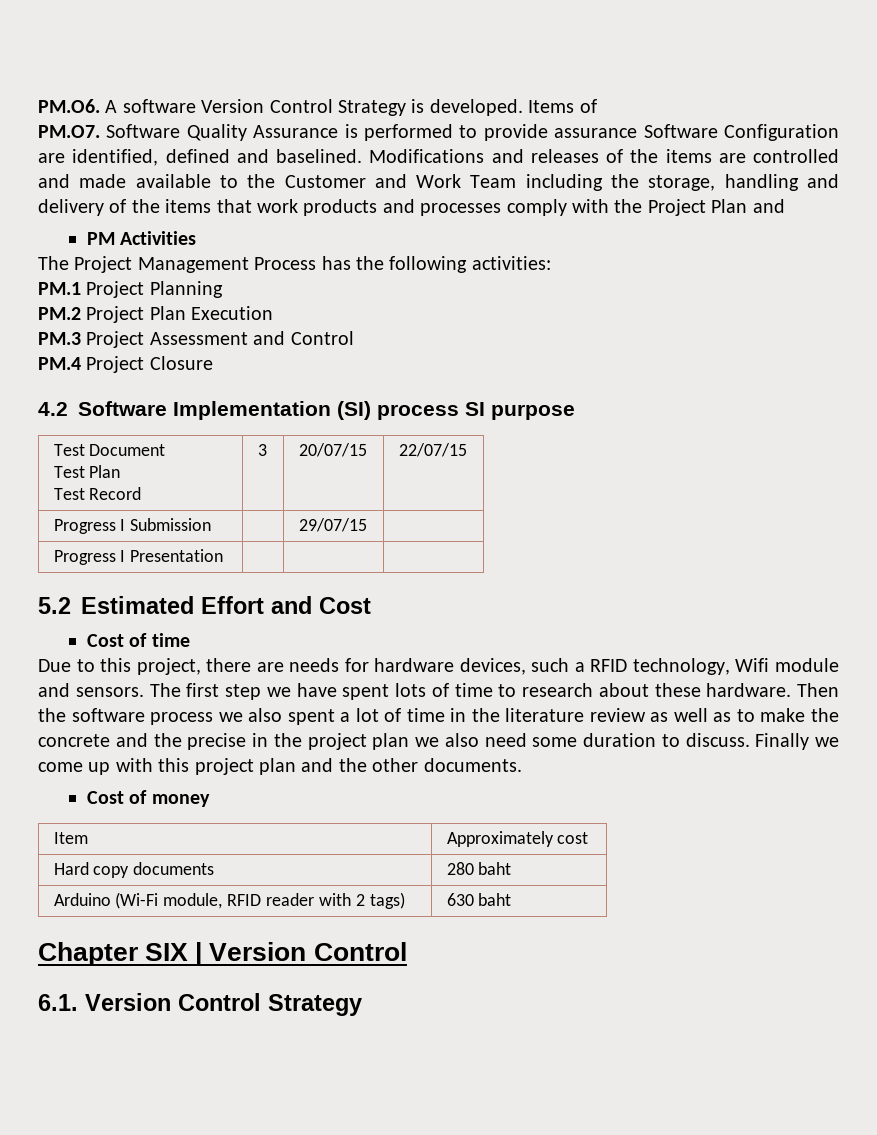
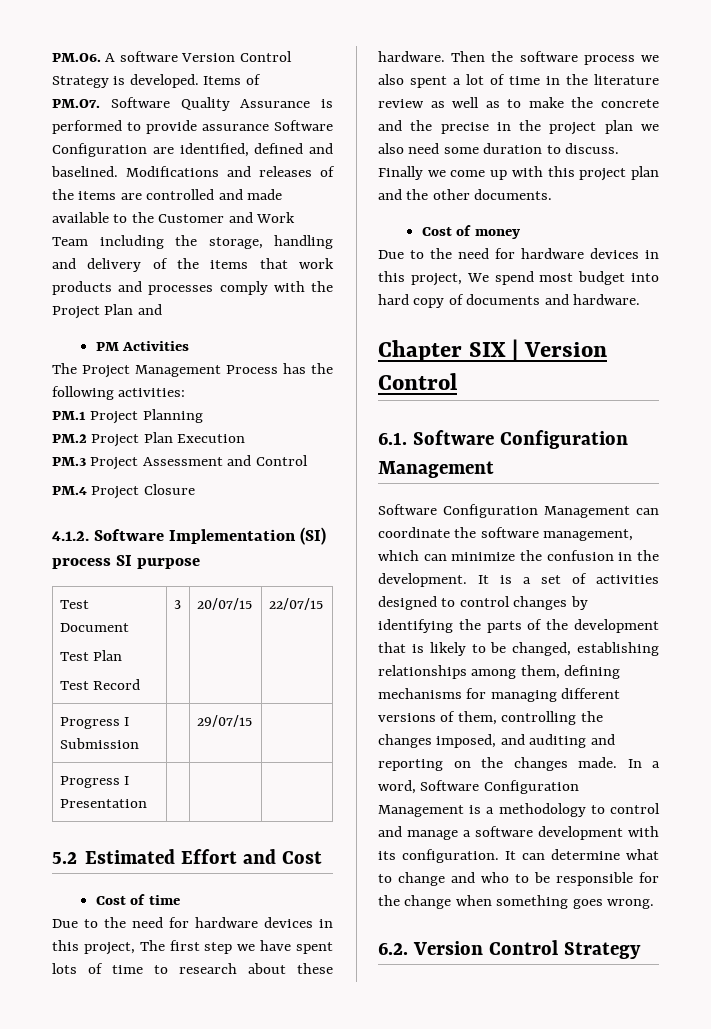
[38,402,68,416] 4.2 -> [52,531,89,541] 4.1.2.
[100,658,839,675] [38,683,144,697] this project, there are needs for hardware devices, such a RFID technology, Wifi module and sensors. -> [104,917,333,928] [52,940,135,955] the need for hardware devices in this project,
[53,832,88,844] [446,831,589,847] [53,862,215,878] [446,862,512,875] [53,892,405,909] [446,893,512,906] // Item | Approximately cost // Hard copy documents | 280 baht // Arduino (Wi-Fi module, RFID reader with 2 tags) | 630 baht -> [378,248,659,259] [378,271,659,286] [378,294,641,308] // Due to the need for hardware devices in this project, We spend most budget into hard copy of documents and hardware.
(78, 1002) none -> [412,430,628,449] [378,461,494,478] [378,504,659,518] [378,527,634,541] [378,550,659,561] [378,573,659,587] [378,596,588,610] [378,619,659,633] [378,642,659,656] [378,665,621,679] [378,688,621,702] [378,711,603,725] [378,734,615,748] [378,757,660,771] [378,780,579,794] [378,803,660,817] [378,826,659,840] [378,849,659,863] [378,872,659,886] [378,895,655,909] [378,942,408,955] Software Configuration Management // Software Configuration Management can coordinate the software management, which can minimize the confusion in the development. It is a set of activities designed to control changes by identifying the parts of the development that is likely to be changed, establishing relationships among them, defining mechanisms for managing different versions of them, controlling the changes imposed, and auditing and reporting on the changes made. In a word, Software Configuration Management is a methodology to control and manage a software development with its configuration. It can determine what to change and who to be responsible for the change when something goes wrong. // 6.2.

